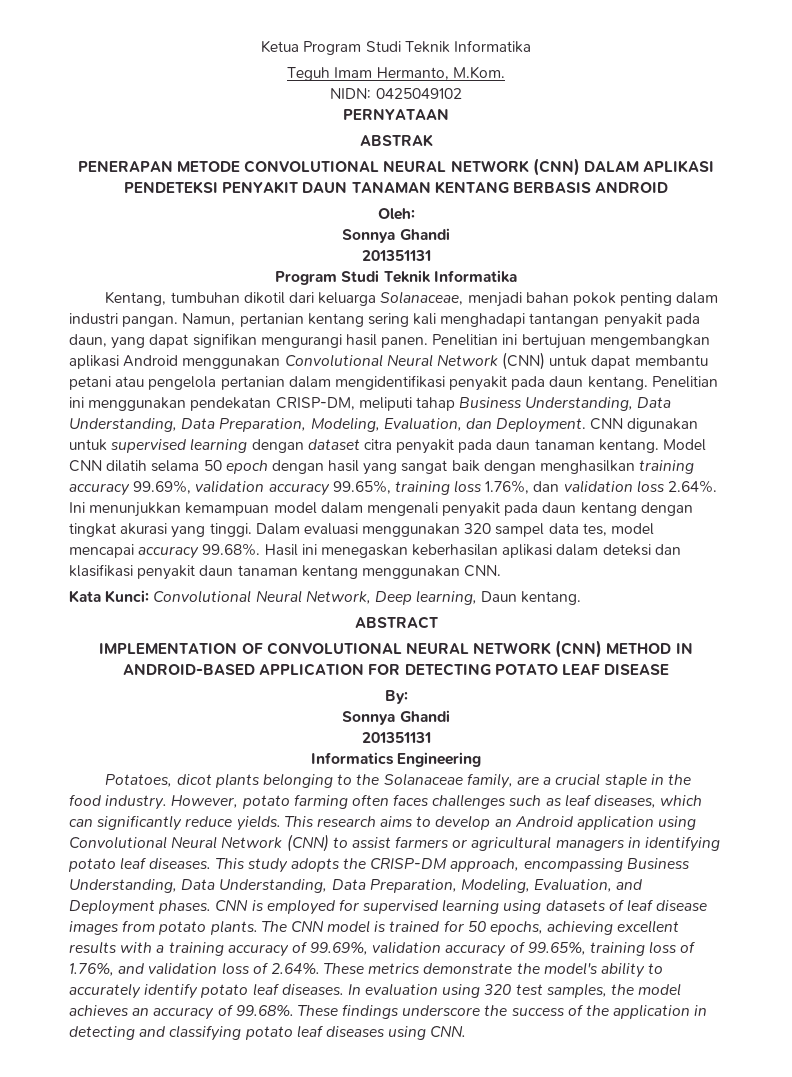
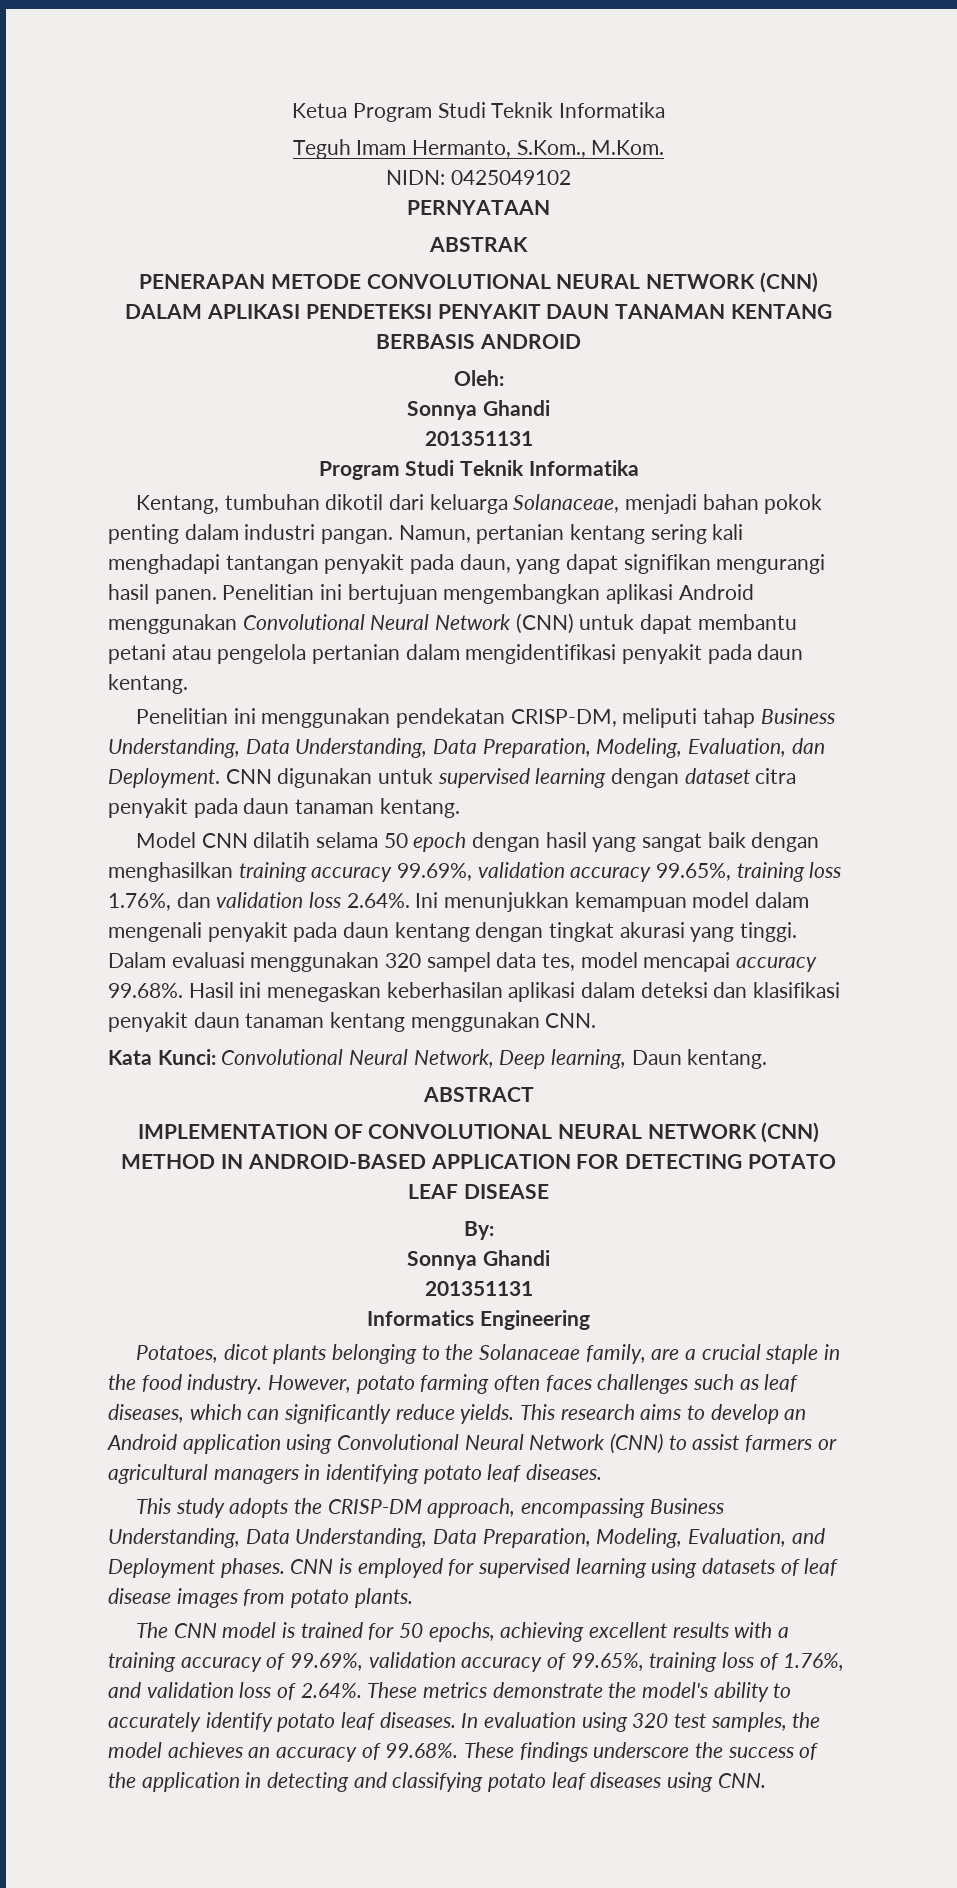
(449, 73) none -> [516,140,586,158] S.Kom.,
(648, 383) none -> (188, 684) //
(659, 446) none -> (460, 808) //
(212, 863) none -> (603, 1472) //
(258, 927) none -> (413, 1598) //

